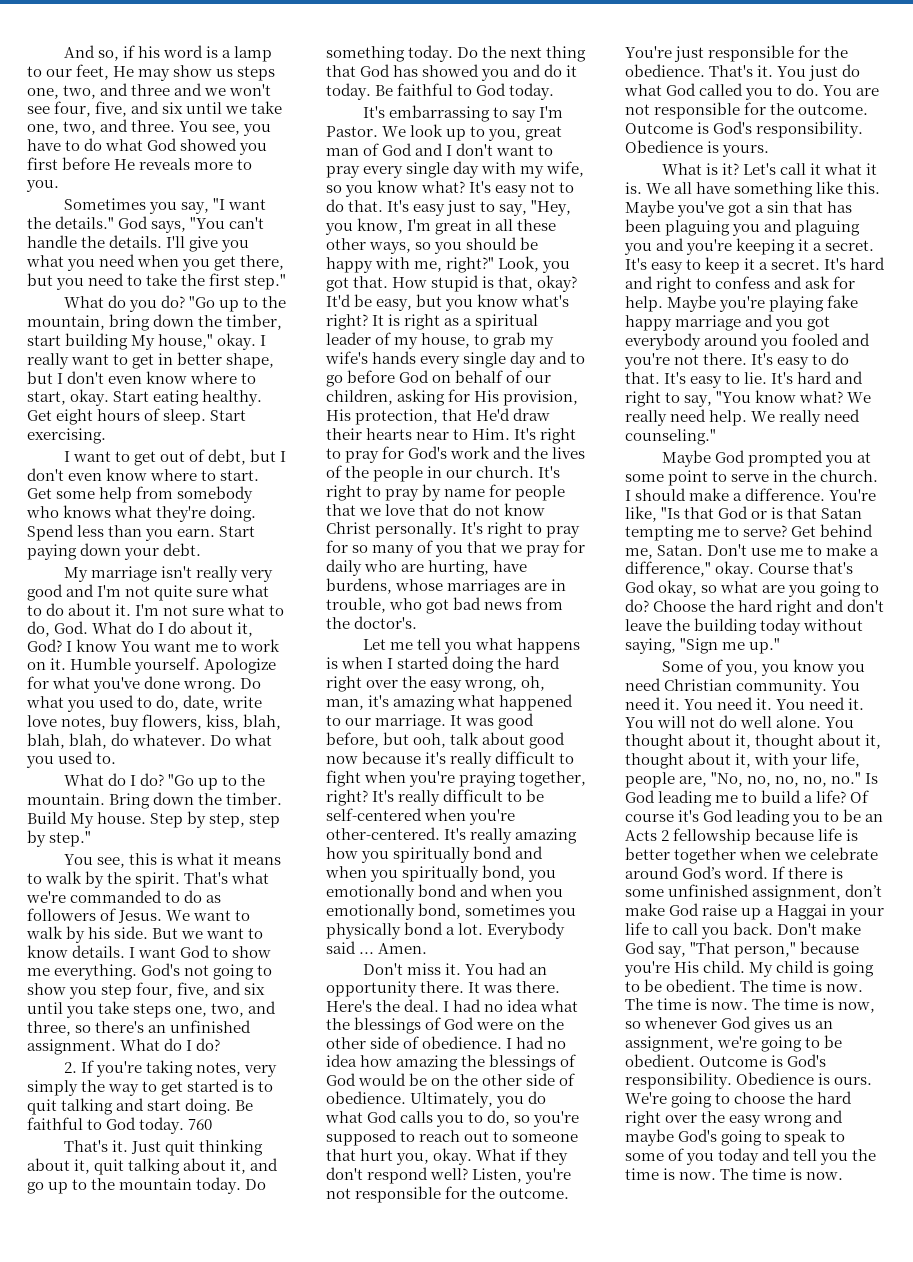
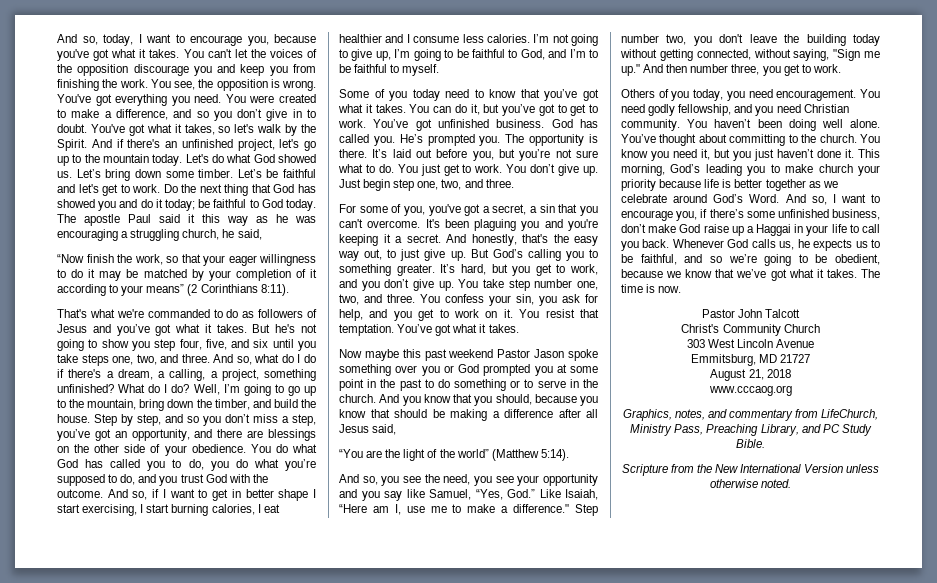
[64,45,273,62] [27,64,276,81] [27,83,272,99] [27,101,283,117] [27,119,272,136] [27,138,268,155] [27,157,253,170] [26,180,59,192] [64,198,267,214] [27,216,265,233] [27,235,250,252] [26,254,285,271] [27,273,287,290] [64,295,287,312] [27,314,283,331] [27,333,267,350] [27,352,275,369] [27,371,257,384] [27,389,263,406] [27,408,247,425] [27,428,106,444] [64,449,287,466] [27,468,260,481] [27,486,254,503] [26,505,257,522] [27,524,256,541] [27,543,202,560] [64,566,274,582] [27,584,270,601] [27,603,285,616] [27,621,254,637] [27,639,281,652] [27,657,277,674] [27,676,262,693] [26,695,263,712] [27,714,282,731] [27,733,273,749] [26,751,117,768] [64,773,266,790] [27,792,283,809] [27,811,281,828] [27,830,92,847] [64,853,282,868] [27,871,181,888] And so, if his word is a lamp to our feet, He may show us steps one, two, and three and we won't see four, five, and six until we take one, two, and three. You see, you have to do what God showed you first before He reveals more to you. // Sometimes you say, "I want the details." God says, "You can't handle the details. I'll give you what you need when you get there, but you need to take the first step." // What do you do? "Go up to the mountain, bring down the timber, start building My house," okay. I really want to get in better shape, but I don't even know where to start, okay. Start eating healthy. Get eight hours of sleep. Start exercising. // I want to get out of debt, but I don't even know where to start. Get some help from somebody who knows what they're doing. Spend less than you earn. Start paying down your debt. // My marriage isn't really very good and I'm not quite sure what to do about it. I'm not sure what to do, God. What do I do about it, God? I know You want me to work on it. Humble yourself. Apologize for what you've done wrong. Do what you used to do, date, write love notes, buy flowers, kiss, blah, blah, blah, do whatever. Do what you used to. // What do I do? "Go up to the mountain. Bring down the timber. Build My house. Step by step, step by step." // You see, this is what it means to walk by the spirit. -> [57,34,316,46] [57,49,317,61] [57,64,316,76] [57,79,316,91] [57,94,316,106] [57,109,317,121] [57,124,317,136] [57,139,316,151] [57,154,316,166] [57,169,316,181] [57,184,316,196] [57,199,316,211] [57,214,316,226] [57,229,262,241] [57,254,316,266] [57,269,317,281] [57,284,289,296] And so, today, I want to encourage you, because you've got what it takes. You can't let the voices of the opposition discourage you and keep you from finishing the work. You see, the opposition is wrong. You've got everything you need. You were created to make a difference, and so you don’t give in to doubt. You've got what it takes, so let's walk by the Spirit. And if there's an unfinished project, let's go up to the mountain today. Let's do what God showed us. Let’s bring down some timber. Let’s be faithful and let's get to work. Do the next thing that God has showed you and do it today; be faithful to God today. The apostle Paul said it this way as he was encouraging a struggling church, he said, // “Now finish the work, so that your eager willingness to do it may be matched by your completion of it according to your means” (2 Corinthians 8:11). //
[118,910,251,923] [26,926,264,943] [27,945,272,958] [27,963,181,980] Jesus. We want to walk by his side. But we want to know details. I want God to show me everything. God's -> [57,324,296,336] Jesus and you’ve got what it takes. But he's
[27,1020,252,1036] [27,1038,221,1055] [64,1060,278,1077] [27,1079,274,1096] [27,1098,254,1115] [27,1117,213,1134] [64,1139,264,1156] [27,1158,279,1175] [27,1177,267,1194] [326,45,587,62] [326,64,578,81] [326,83,555,100] [363,105,564,122] [326,124,563,141] [326,143,554,156] [326,161,585,178] [326,180,575,197] [326,199,572,216] [325,218,557,235] [326,237,539,254] [326,256,571,273] [326,275,578,292] [326,294,570,311] [326,314,539,330] [326,332,555,349] [325,351,586,368] [326,370,552,387] [326,389,579,406] [326,408,551,425] [326,428,577,444] [326,446,586,463] [326,465,561,482] [326,484,566,501] [326,503,546,516] [326,522,581,538] [326,540,586,557] [326,559,528,576] [326,578,567,595] [326,597,564,614] [326,616,418,629] [363,638,581,654] [326,656,561,673] [326,676,546,692] [326,694,574,711] [326,713,535,730] [326,732,566,749] [326,751,575,768] [326,770,587,787] [326,789,545,806] [326,808,516,825] [326,827,578,844] [326,846,544,863] [325,865,557,882] [326,884,564,901] [326,903,577,920] [326,922,566,939] [326,941,428,954] [363,962,548,975] [326,981,561,997] [326,999,579,1012] [326,1017,565,1034] [326,1036,567,1049] [326,1054,577,1071] [326,1073,576,1086] [326,1091,547,1108] [325,1110,580,1127] [326,1129,579,1146] [326,1148,569,1165] [326,1167,572,1184] [326,1186,570,1203] [625,45,849,62] [625,64,861,81] [624,83,880,100] [625,102,869,119] [625,121,864,138] [625,140,770,157] [662,163,878,175] [625,181,881,198] [625,200,853,217] three, so there's an unfinished assignment. What do I do? // 2. If you're taking notes, very simply the way to get started is to quit talking and start doing. Be faithful to God today. 760 // That's it. Just quit thinking about it, quit talking about it, and go up to the mountain today. Do something today. Do the next thing that God has showed you and do it today. Be faithful to God today. // It's embarrassing to say I'm Pastor. We look up to you, great man of God and I don't want to pray every single day with my wife, so you know what? It's easy not to do that. It's easy just to say, "Hey, you know, I'm great in all these other ways, so you should be happy with me, right?" Look, you got that. How stupid is that, okay? It'd be easy, but you know what's right? It is right as a spiritual leader of my house, to grab my wife's hands every single day and to go before God on behalf of our children, asking for His provision, His protection, that He'd draw their hearts near to Him. It's right to pray for God's work and the lives of the people in our church. It's right to pray by name for people that we love that do not know Christ personally. It's right to pray for so many of you that we pray for daily who are hurting, have burdens, whose marriages are in trouble, who got bad news from the doctor's. // Let me tell you what happens is when I started doing the hard right over the easy wrong, oh, man, it's amazing what happened to our marriage. It was good before, but ooh, talk about good now because it's really difficult to fight when you're praying together, right? It's really difficult to be self-centered when you're other-centered. It's really amazing how you spiritually bond and when you spiritually bond, you emotionally bond and when you emotionally bond, sometimes you physically bond a lot. Everybody said ... Amen. // Don't miss it. You had an opportunity there. It was there. Here's the deal. I had no idea what the blessings of God were on the other side of obedience. I had no idea how amazing the blessings of God would be on the other side of obedience. Ultimately, you do what God calls you to do, so you're supposed to reach out to someone that hurt you, okay. What if they don't respond well? Listen, you're not responsible for the outcome. You're just responsible for the obedience. That's it. You just do what God called you to do. You are not responsible for the outcome. Outcome is God's responsibility. Obedience is yours. // What is it? Let's call it what it is. We all have something like this. Maybe you've got a sin that has -> [181,354,316,365] [57,369,316,381] [57,384,316,396] [57,399,316,411] [57,414,316,426] [57,429,316,441] [57,444,317,456] [57,459,316,471] [57,474,268,486] [57,489,316,501] [57,504,280,516] [339,34,598,46] [339,49,598,61] [339,64,440,76] [339,89,599,101] [338,104,598,116] [338,119,598,131] [339,134,598,146] [339,149,598,161] [338,164,598,176] [339,179,514,191] [339,204,598,216] [339,219,440,228] three. And so, what do I do if there's a dream, a calling, a project, something unfinished? What do I do? Well, I’m going to go up to the mountain, bring down the timber, and build the house. Step by step, and so you don’t miss a step, you’ve got an opportunity, and there are blessings on the other side of your obedience. You do what God has called you to do, you do what you’re supposed to do, and you trust God with the outcome. And so, if I want to get in better shape I start exercising, I start burning calories, I eat healthier and I consume less calories. I’m not going to give up, I’m going to be faithful to God, and I’m to be faithful to myself. // Some of you today need to know that you’ve got what it takes. You can do it, but you’ve got to get to work. You’ve got unfinished business. God has called you. He’s prompted you. The opportunity is there. It’s laid out before you, but you’re not sure what to do. You just get to work. You don’t give up. Just begin step one, two, and three. // For some of you, you've got a secret, a sin that you can't overcome. It's
[795,220,861,236] [624,238,685,255] plaguing you and -> (563, 223) none
[625,257,886,274] [625,276,856,293] [625,295,859,312] [625,314,831,331] [625,333,871,350] [624,352,850,369] [625,371,864,388] [625,390,872,407] [625,409,861,426] [625,429,716,445] [662,450,712,467] It's easy to keep it a secret. It's hard and right to confess and ask for help. Maybe you're playing fake happy marriage and you got everybody around you fooled and you're not there. It's easy to do that. It's easy to lie. It's hard and right to say, "You know what? We really need help. We really need counseling." // Maybe -> [446,234,598,246] [338,249,598,261] [339,264,598,276] [339,279,598,291] [339,294,598,306] [339,309,599,321] [339,324,519,336] [339,349,598,361] [339,364,454,376] And honestly, that's the easy way out, to just give up. But God’s calling you to something greater. It’s hard, but you get to work, and you don’t give up. You take step number one, two, and three. You confess your sin, you ask for help, and you get to work on it. You resist that temptation. You’ve got what it takes. // Now maybe this past weekend Pastor Jason spoke something over you or
(709, 478) none -> [367,379,521,391] in the past to do something or
[625,488,877,501] [625,506,863,522] [625,524,874,541] [625,544,748,559] I should make a difference. You're like, "Is that God or is that Satan tempting me to serve? Get behind me, Satan. Don't -> [379,394,598,406] [339,409,598,421] [339,424,397,435] [339,449,569,461] [339,474,598,486] [339,489,598,501] [339,504,401,515] And you know that you should, because you know that should be making a difference after all Jesus said, // “You are the light of the world” (Matthew 5:14). // And so, you see the need, you see your opportunity and you say like Samuel, “Yes, God.” Like Isaiah, “Here am I,
[625,561,854,578] [625,580,880,597] [625,599,845,616] difference," okay. Course that's God okay, so what are you going to do? Choose the hard right and -> [513,504,598,516] [621,34,712,46] difference." Step number two, you
(864, 625) none -> [659,49,791,61] getting connected, without
[662,659,835,676] // Some of you, you know -> [643,64,841,76] [621,89,880,101] [621,104,753,116] And then number three, you get to work. // Others of you today, you need encouragement. You need godly fellowship, and
[625,697,865,710] [625,715,738,728] need it. You need it. You need it. You will not do -> [714,119,816,131] haven’t been doing
[825,717,855,728] [625,733,882,750] [625,752,861,769] [625,772,879,788] [625,790,870,807] [625,809,884,826] [625,828,752,845] You thought about it, thought about it, thought about it, with your life, people are, "No, no, no, no, no." Is God leading me to build a life? Of course it's God leading you to be an Acts 2 fellowship -> [621,134,880,146] [621,149,880,161] [621,164,880,176] [621,179,656,191] You’ve thought about committing to the church. You know you need it, but you just haven’t done it. This morning, God’s leading you to make church your priority
[739,848,782,860] when -> [808,181,821,188] as
[724,866,844,879] word. If there is -> [749,194,880,205] [621,209,744,221] Word. And so, I want to encourage you, if there’s
[752,885,842,901] assignment, -> [832,209,880,220] business,
[777,922,862,935] [625,941,860,958] [624,960,875,977] [625,979,864,992] [625,998,876,1013] [625,1016,834,1033] [625,1035,843,1052] [625,1054,827,1067] [625,1072,873,1089] [625,1091,853,1108] [625,1110,844,1127] [625,1129,846,1146] [625,1148,877,1165] [625,1168,844,1180] Don't make God say, "That person," because you're His child. My child is going to be obedient. The time is now. The time is now. The time is now, so whenever God gives us an assignment, we're going to be obedient. Outcome is God's responsibility. Obedience is ours. We're going to choose the hard right over the easy wrong and maybe God's going to speak to some of you today and tell you the time is now. The time is now. -> [672,239,880,251] [621,254,880,266] [621,269,880,281] [621,284,682,293] [701,309,801,318] [681,324,820,336] [686,339,815,348] [690,354,811,366] [710,369,791,381] [708,385,792,396] [622,409,879,421] [630,424,872,436] [736,439,765,448] [621,464,880,476] [709,479,792,488] Whenever God calls us, he expects us to be faithful, and so we’re going to be obedient, because we know that we’ve got what it takes. The time is now. // Pastor John Talcott // Christ's Community Church // 303 West Lincoln Avenue // Emmitsburg, MD 21727 // August 21, 2018 // www.cccaog.org // Graphics, notes, and commentary from LifeChurch, Ministry Pass, Preaching Library, and PC Study Bible. // Scripture from the New International Version unless otherwise noted.

